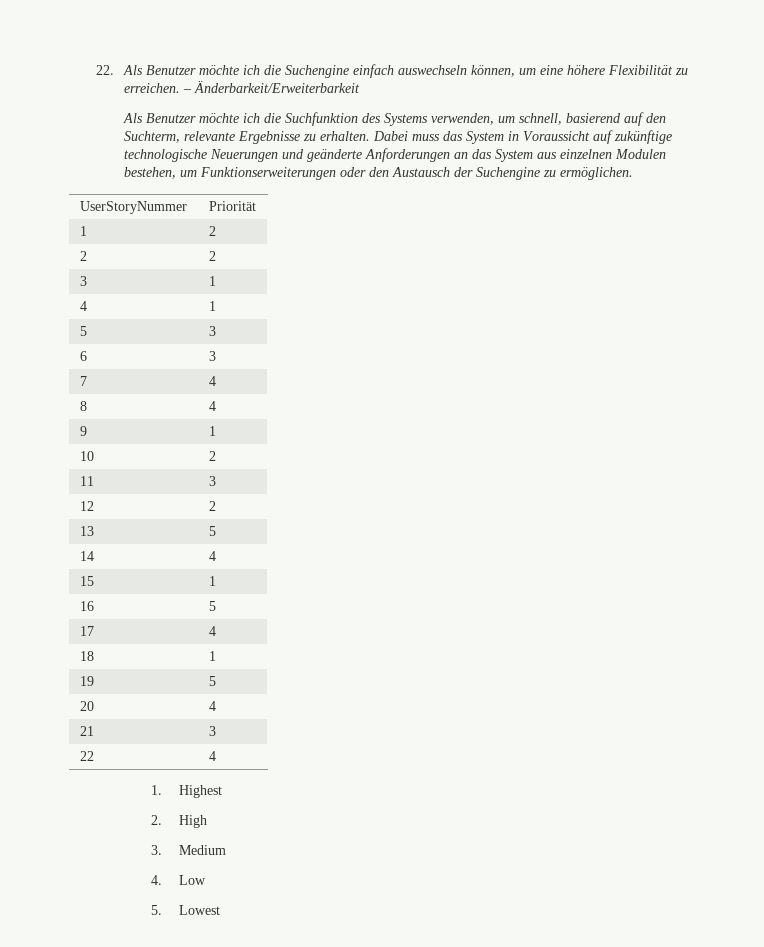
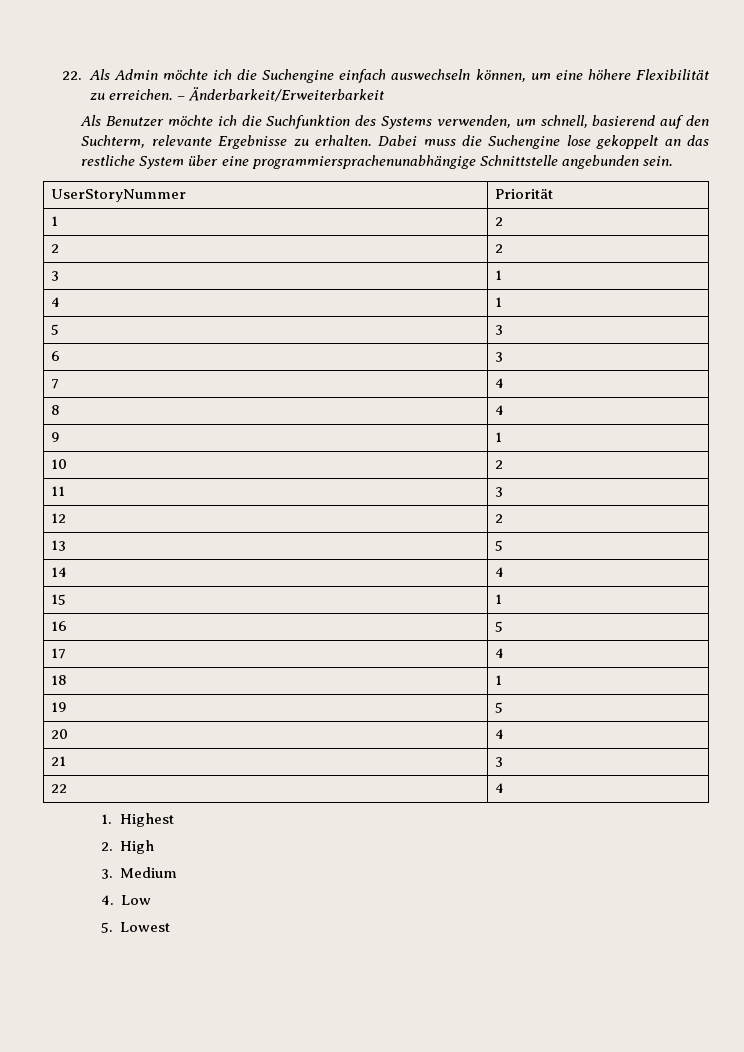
[145,65,196,75] Benutzer -> [113,69,158,80] Admin
[442,130,672,144] [123,148,666,162] [123,167,633,180] das System in Voraussicht auf zukünftige technologische Neuerungen und geänderte Anforderungen an das System aus einzelnen Modulen bestehen, um Funktionserweiterungen oder den Austausch der Suchengine zu ermöglichen. -> [462,135,709,149] [81,155,673,169] die Suchengine lose gekoppelt an das restliche System über eine programmiersprachenunabhängige Schnittstelle angebunden sein.

